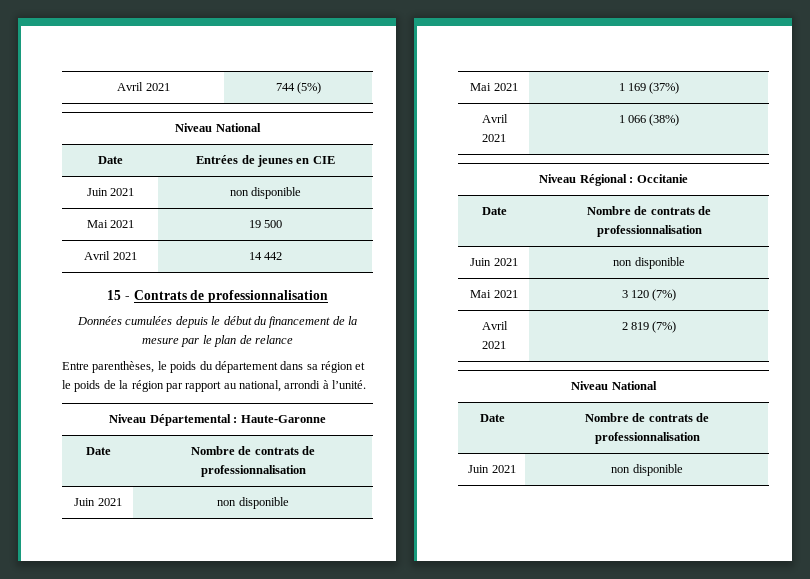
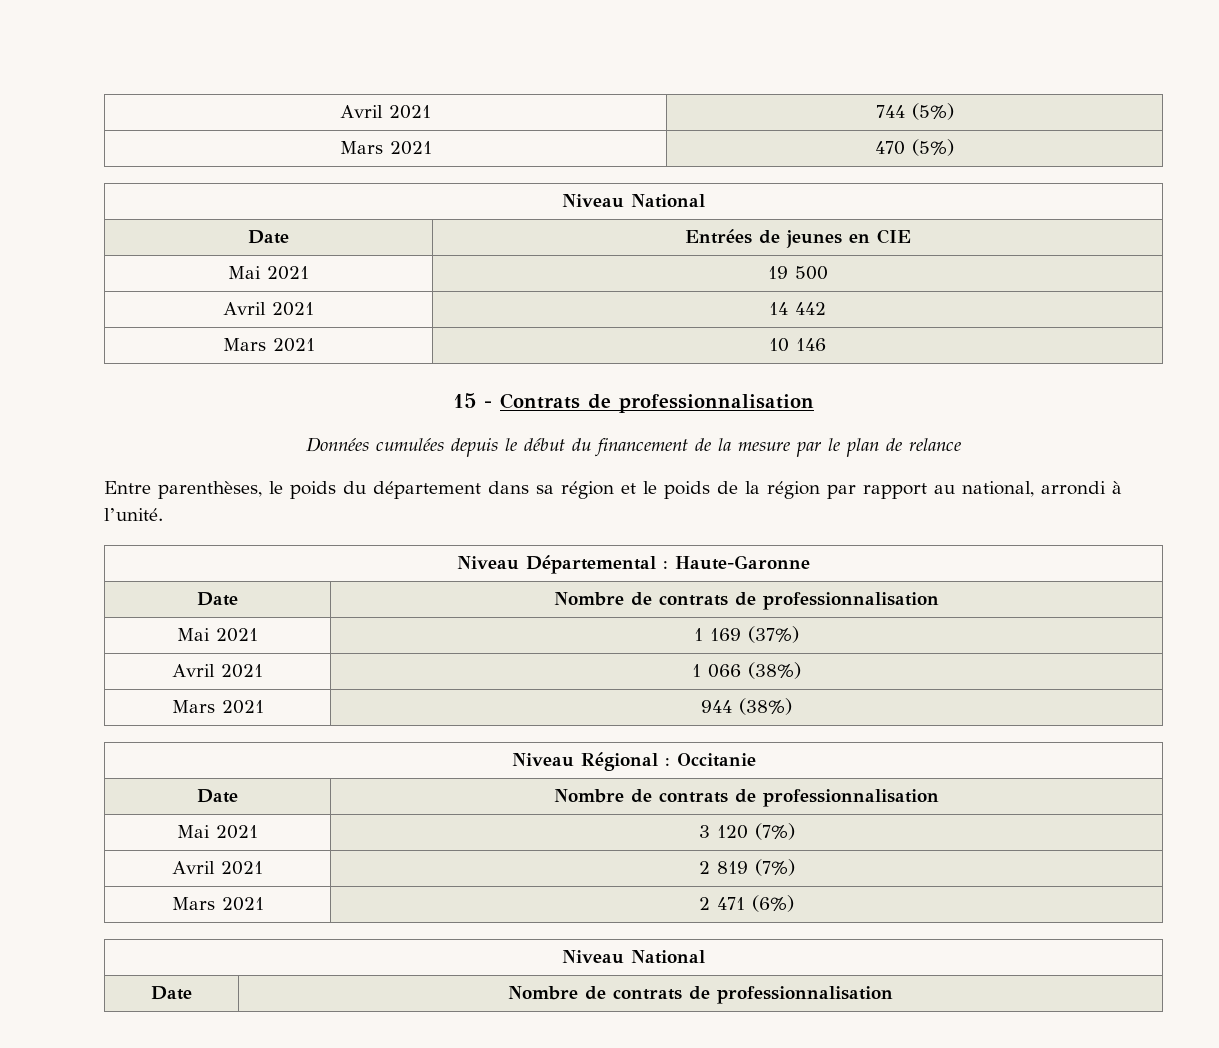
(322, 88) none -> [339,141,432,155] [875,139,954,156] // Mars 2021 | 470 (5%)
[86,188,135,196] [229,187,302,199] // Juin 2021 | non disponible -> (911, 236) none
(283, 256) none -> [222,338,315,352] [769,338,827,352] // Mars 2021 | 10 146
[74,498,122,506] [217,497,289,509] // Juin 2021 | non disponible -> (940, 601) none
(680, 120) none -> [171,700,264,714] [701,698,793,715] // Mars 2021 | 944 (38%)
[470,258,518,266] [613,257,685,269] // Juin 2021 | non disponible -> (940, 798) none
(677, 327) none -> [171,897,264,911] [699,895,795,912] // Mars 2021 | 2 471 (6%)
[468,465,516,473] [611,464,683,476] // Juin 2021 | non disponible -> (894, 995) none

